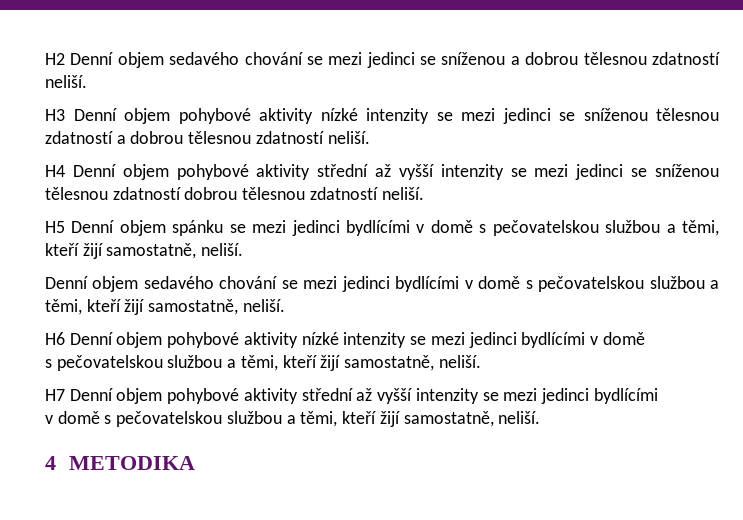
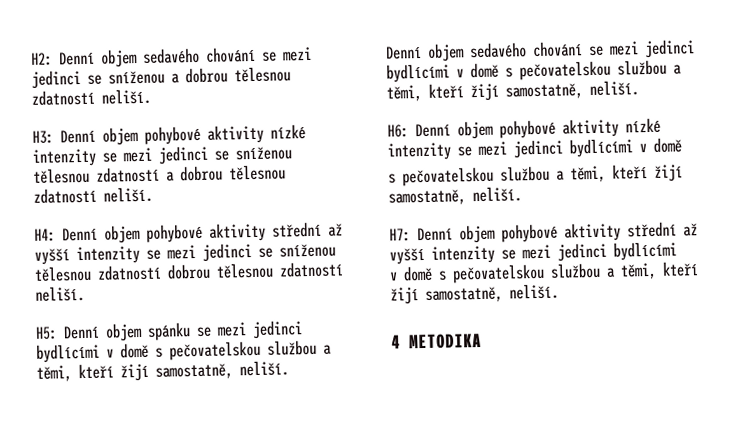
[45,53,65,65] H2 -> [31,52,53,66] H2:
[45,109,65,121] H3 -> [32,130,54,144] H3:
[45,165,65,177] H4 -> [34,228,56,242] H4:
[45,221,65,233] H5 -> [35,326,58,340] H5:
[45,332,65,345] H6 -> [387,124,409,138] H6:
[45,389,65,401] H7 -> [389,228,411,242] H7:

